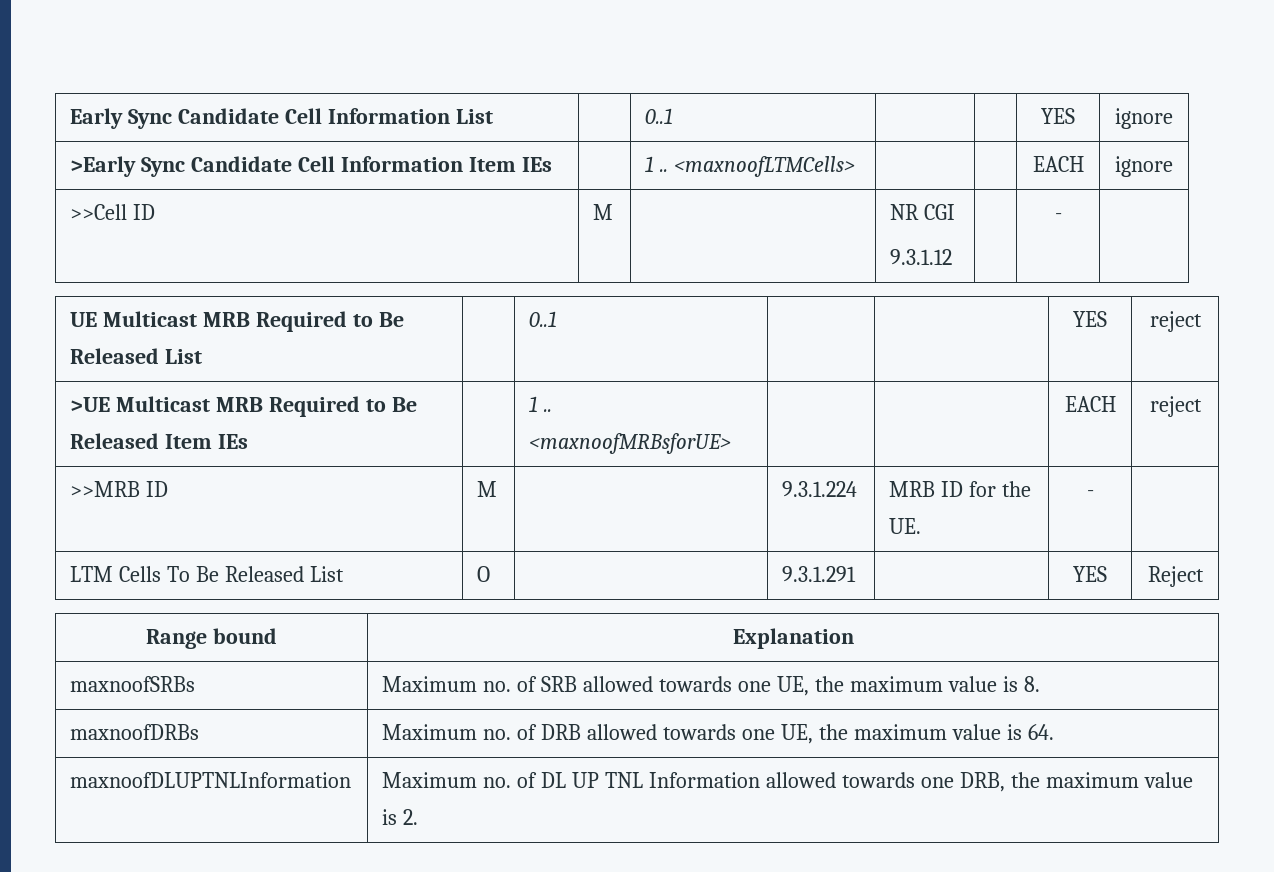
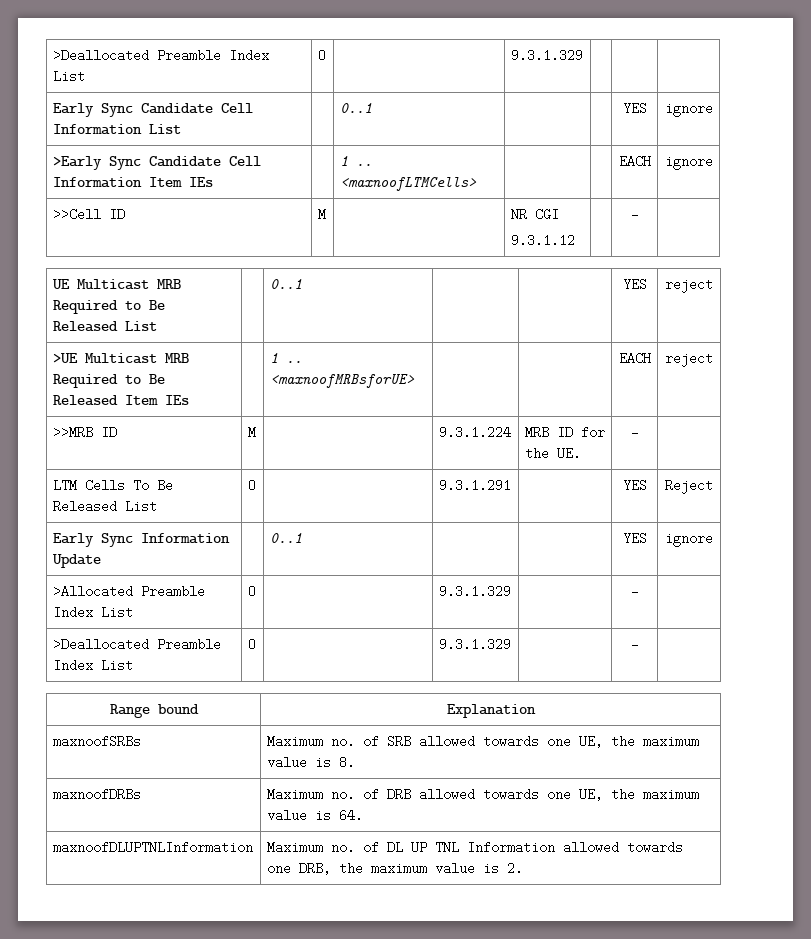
(70, 118) none -> [52,49,269,62] [52,70,85,83] [317,49,326,62] [510,49,583,62] >Deallocated Preamble Index List | O | | 9.3.1.329 | | | //
(1204, 576) none -> [52,533,230,547] [51,554,101,568] [269,533,302,543] [622,532,647,545] [665,532,713,547] [52,585,205,598] [52,606,133,619] [247,585,256,598] [438,585,511,598] [630,585,639,598] [52,638,221,651] [52,659,133,672] [247,638,256,651] [438,638,511,651] [630,638,639,651] // Early Sync Information Update | | 0..1 | | | YES | ignore // >Allocated Preamble Index List | O | | 9.3.1.329 | | - | // >Deallocated Preamble Index List | O | | 9.3.1.329 | | - |

